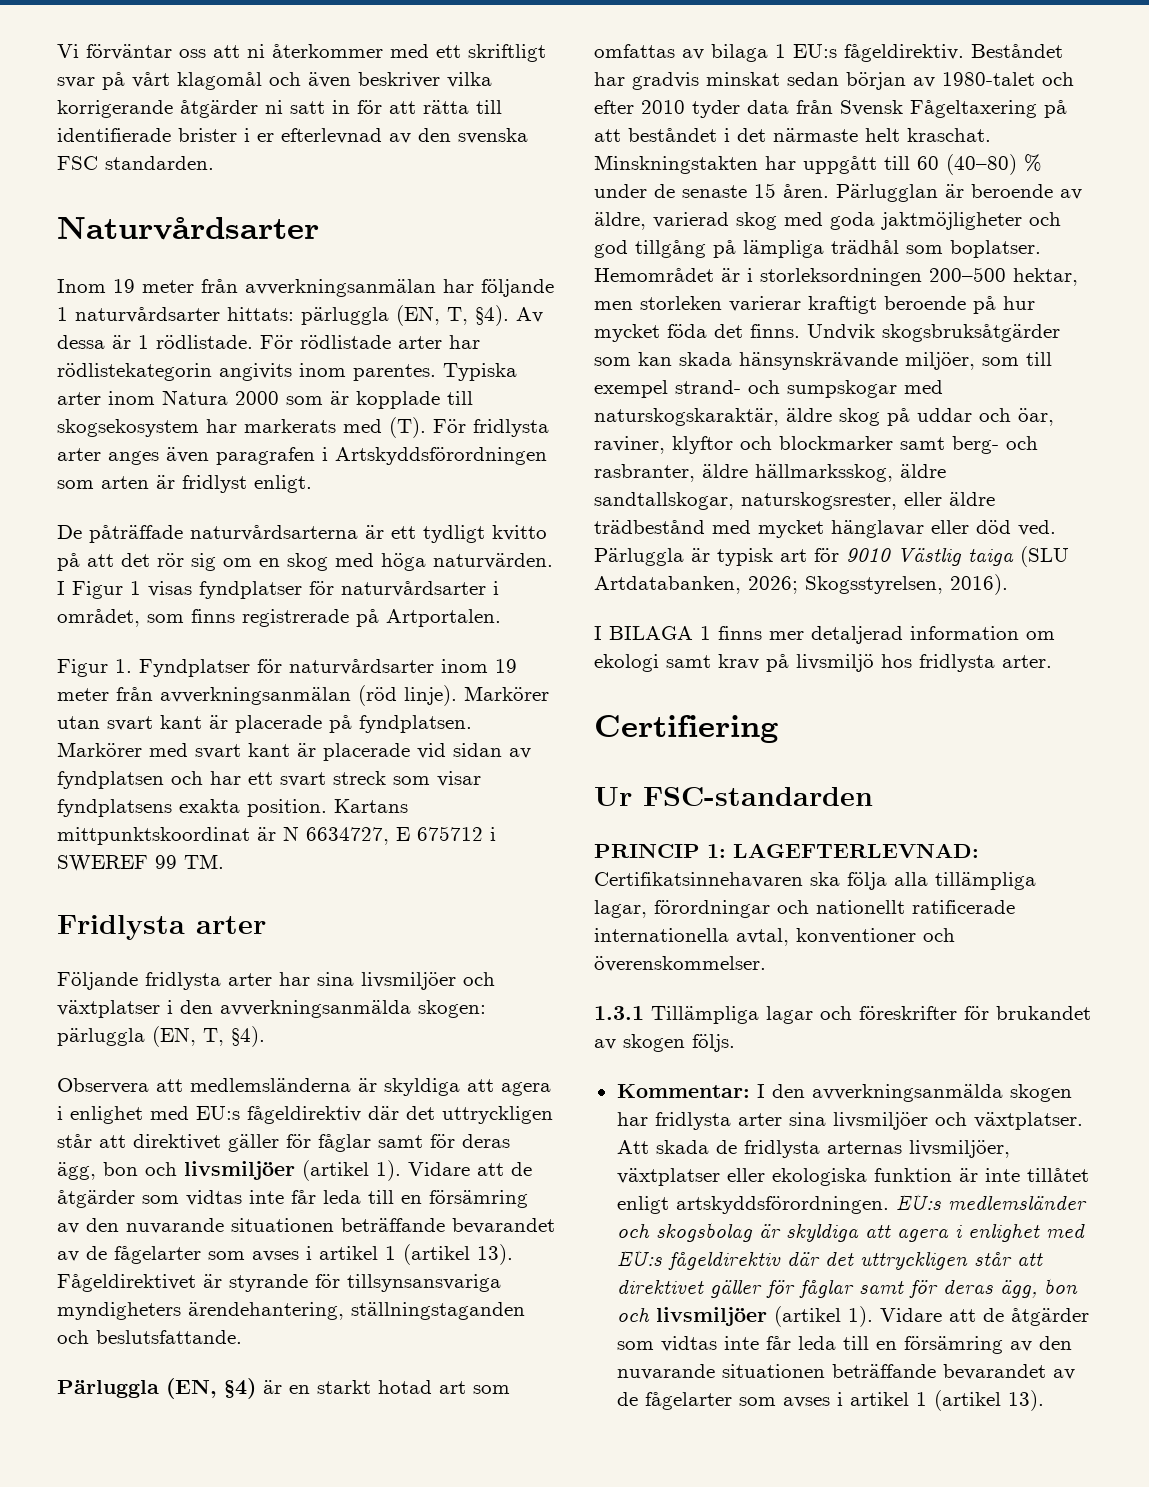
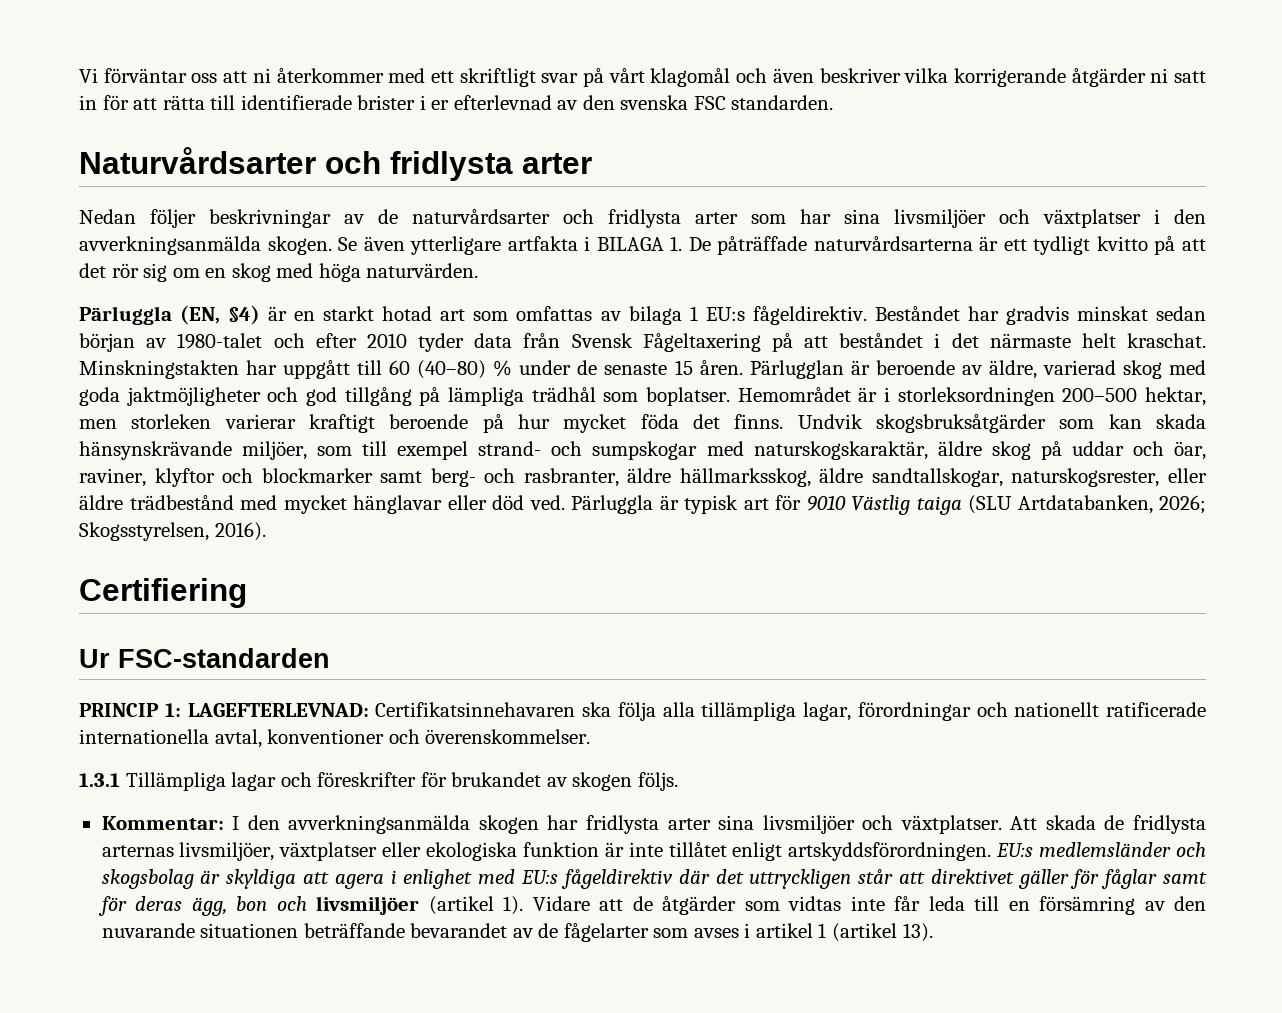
[57,279,554,297] [57,305,543,326] [57,335,480,349] [57,363,517,381] [57,390,473,409] [57,417,549,438] [57,447,547,465] [57,475,312,493] // Inom 19 meter från avverkningsanmälan har följande 1 naturvårdsarter hittats: pärluggla (EN, T, §4). Av dessa är 1 rödlistade. För rödlistade arter har rödlistekategorin angivits inom parentes. Typiska arter inom Natura 2000 som är kopplade till skogsekosystem har markerats med (T). För fridlysta arter anges även paragrafen i Artskyddsförordningen som arten är fridlyst enligt. // -> [325,151,592,181] [79,209,1206,228] [79,236,683,255] och fridlysta arter // Nedan följer beskrivningar av de naturvårdsarter och fridlysta arter som har sina livsmiljöer och växtplatser i den avverkningsanmälda skogen. Se även ytterligare artfakta i BILAGA 1.
[57,581,499,599] [57,609,501,627] [57,659,517,677] [57,685,549,706] [57,715,472,733] [57,742,531,761] [57,771,481,789] [57,799,408,817] [57,826,496,845] [57,854,224,871] [57,915,266,940] [57,972,495,990] [57,1000,486,1018] [57,1026,265,1047] [57,1078,551,1096] [57,1106,553,1124] [57,1134,510,1152] [57,1160,532,1181] [57,1190,528,1208] [57,1218,555,1234] [57,1244,513,1265] [57,1274,501,1292] [57,1302,525,1320] [57,1330,242,1344] I Figur 1 visas fyndplatser för naturvårdsarter i området, som finns registrerade på Artportalen. // Figur 1. Fyndplatser för naturvårdsarter inom 19 meter från avverkningsanmälan (röd linje). Markörer utan svart kant är placerade på fyndplatsen. Markörer med svart kant är placerade vid sidan av fyndplatsen och har ett svart streck som visar fyndplatsens exakta position. Kartans mittpunktskoordinat är N 6634727, E 675712 i SWEREF 99 TM. // Fridlysta arter // Följande fridlysta arter har sina livsmiljöer och växtplatser i den avverkningsanmälda skogen: pärluggla (EN, T, §4). // Observera att medlemsländerna är skyldiga att agera i enlighet med EU:s fågeldirektiv där det uttryckligen står att direktivet gäller för fåglar samt för deras ägg, bon och livsmiljöer (artikel 1). Vidare att de åtgärder som vidtas inte får leda till en försämring av den nuvarande situationen beträffande bevarandet av de fågelarter som avses i artikel 1 (artikel 13). Fågeldirektivet är styrande för tillsynsansvariga myndigheters ärendehantering, ställningstaganden och beslutsfattande. -> (479, 270) none
[594,626,1055,644] [594,654,1052,672] // I BILAGA 1 finns mer detaljerad information om ekologi samt krav på livsmiljö hos fridlysta arter. -> (266, 531) none

